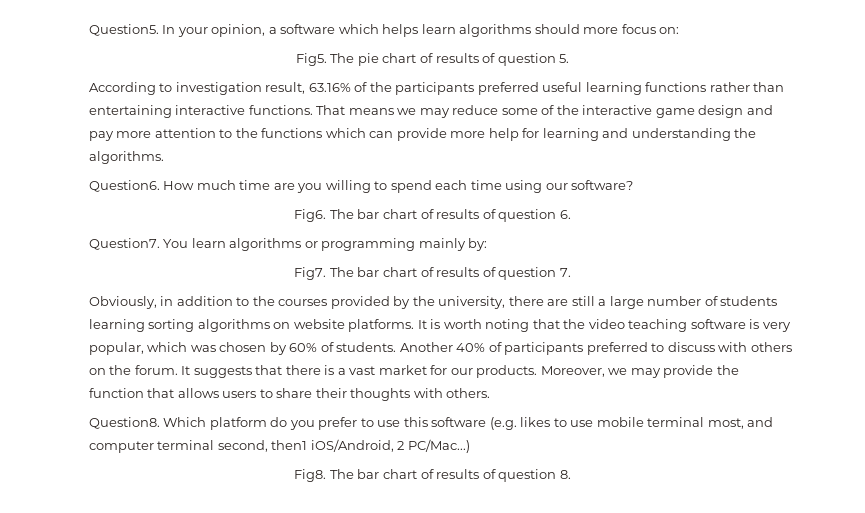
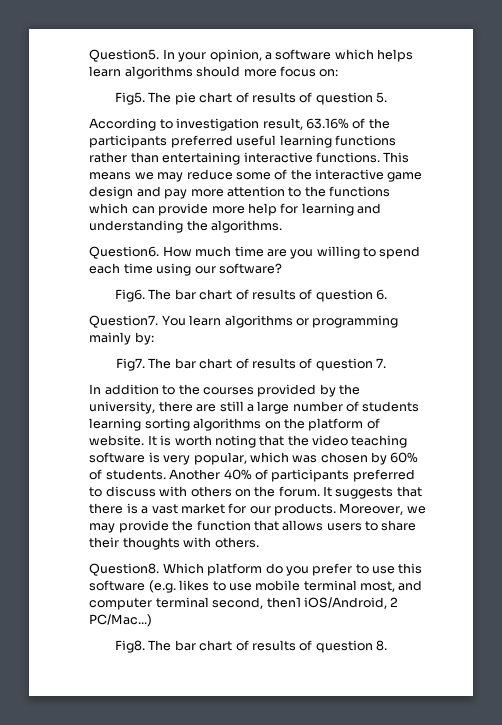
[316,105,346,115] That -> [383,152,410,163] This
[88,296,174,309] Obviously, in -> [89,384,102,394] In
[293,319,415,332] website platforms. -> [283,418,380,431] [89,435,145,446] the platform of website.

